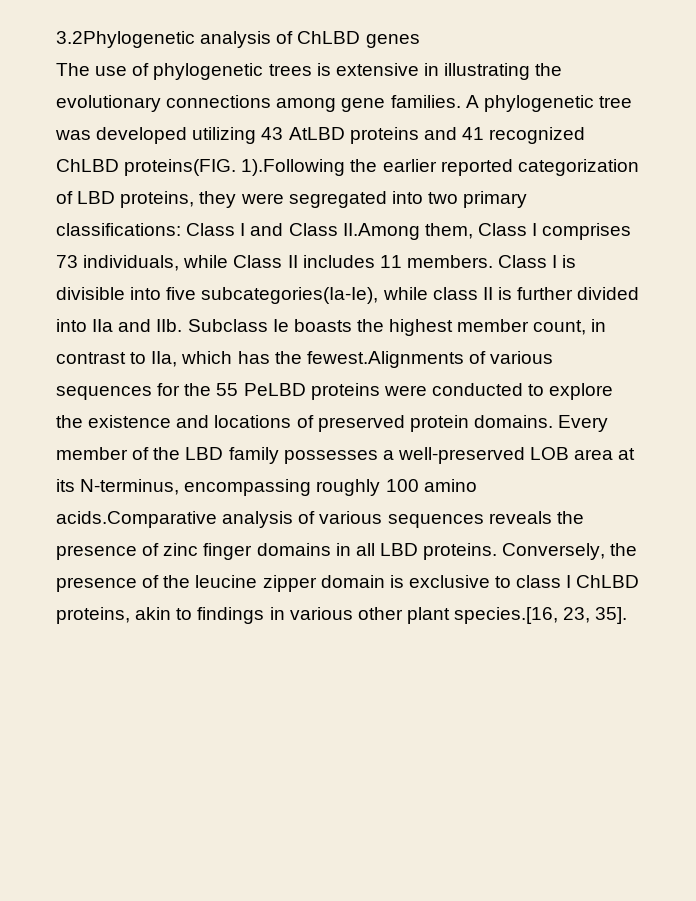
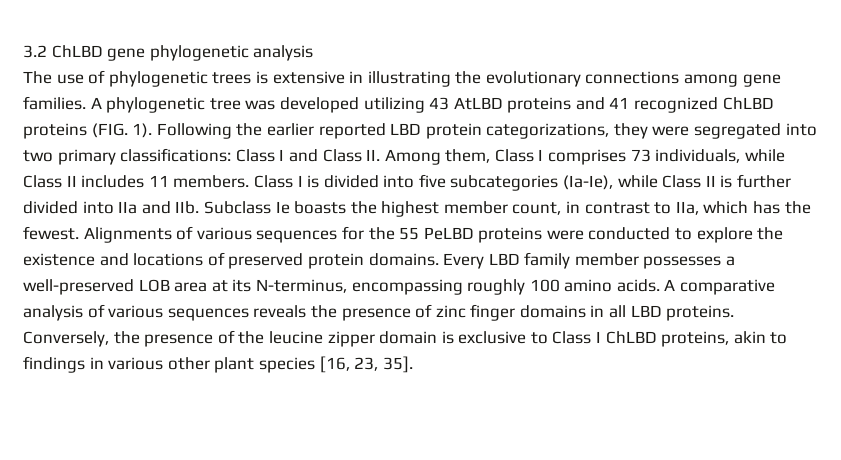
[56,31,420,48] 3.2Phylogenetic analysis of ChLBD genes -> [23,45,314,61] 3.2 ChLBD gene phylogenetic analysis
[124,159,639,176] [56,191,195,208] proteins(FIG. 1).Following the earlier reported categorization of LBD proteins, -> [23,123,610,139] proteins (FIG. 1). Following the earlier reported LBD protein categorizations,
[342,223,420,240] II.Among -> [366,149,441,165] II. Among
[56,287,125,300] divisible -> [323,175,379,188] divided
[201,287,478,304] subcategories(Ia-Ie), while class -> [450,175,702,191] subcategories (Ia-Ie), while Class
[306,351,464,368] fewest.Alignments -> [23,226,172,243] fewest. Alignments
[56,447,181,460] member of the -> (485, 261) none
(279, 455) none -> [574,253,639,266] member
[56,511,217,528] acids.Comparative -> [616,279,776,295] acids. A comparative
[516,575,562,588] class -> [552,331,592,344] Class
[454,607,559,624] species.[16, -> [258,356,350,373] species [16,

